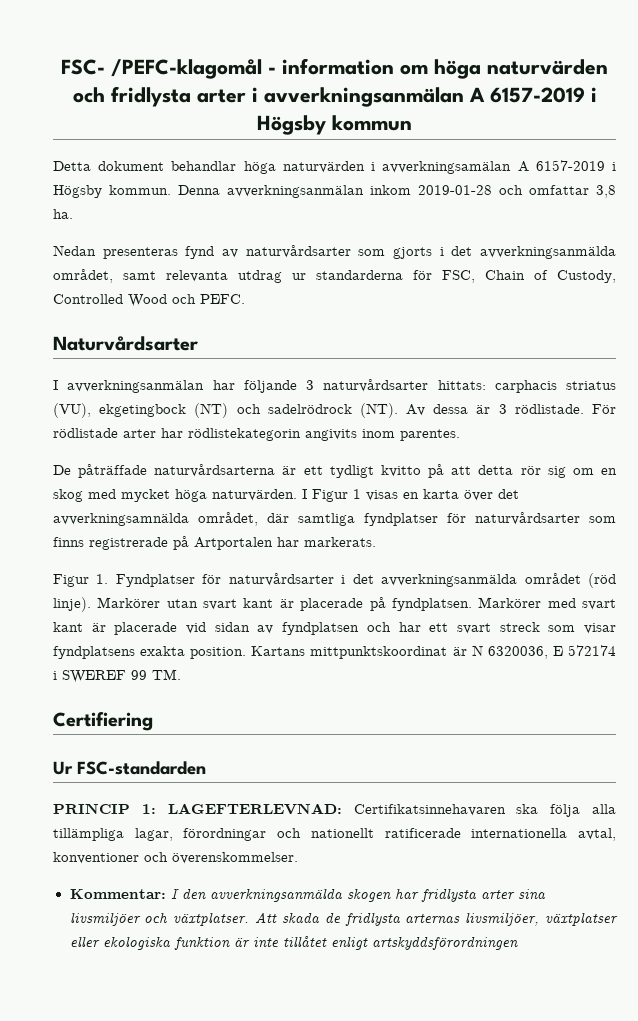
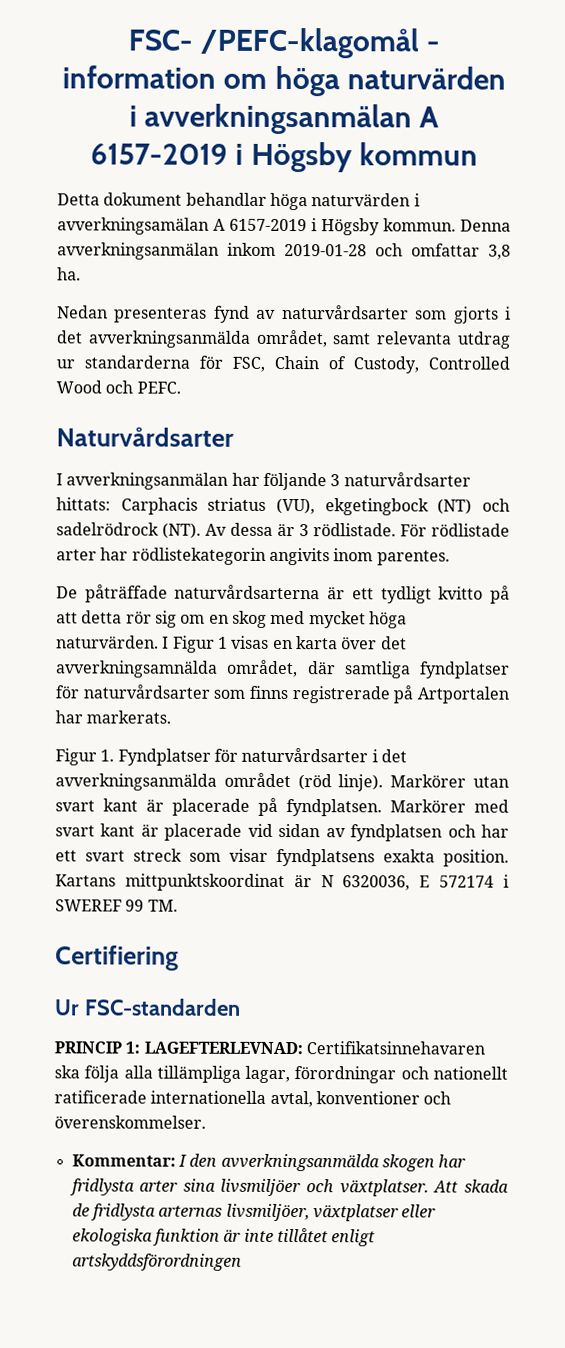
[72,86,246,107] och fridlysta arter -> (506, 78) none
[494,380,557,393] carphacis -> [120,497,198,515] Carphacis

